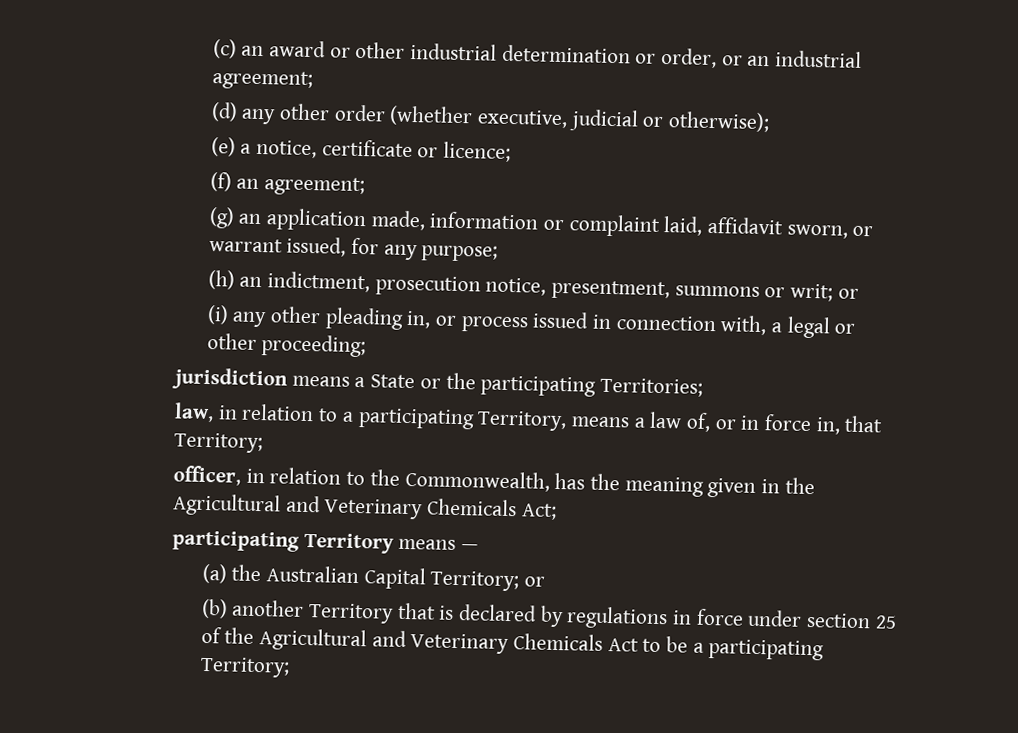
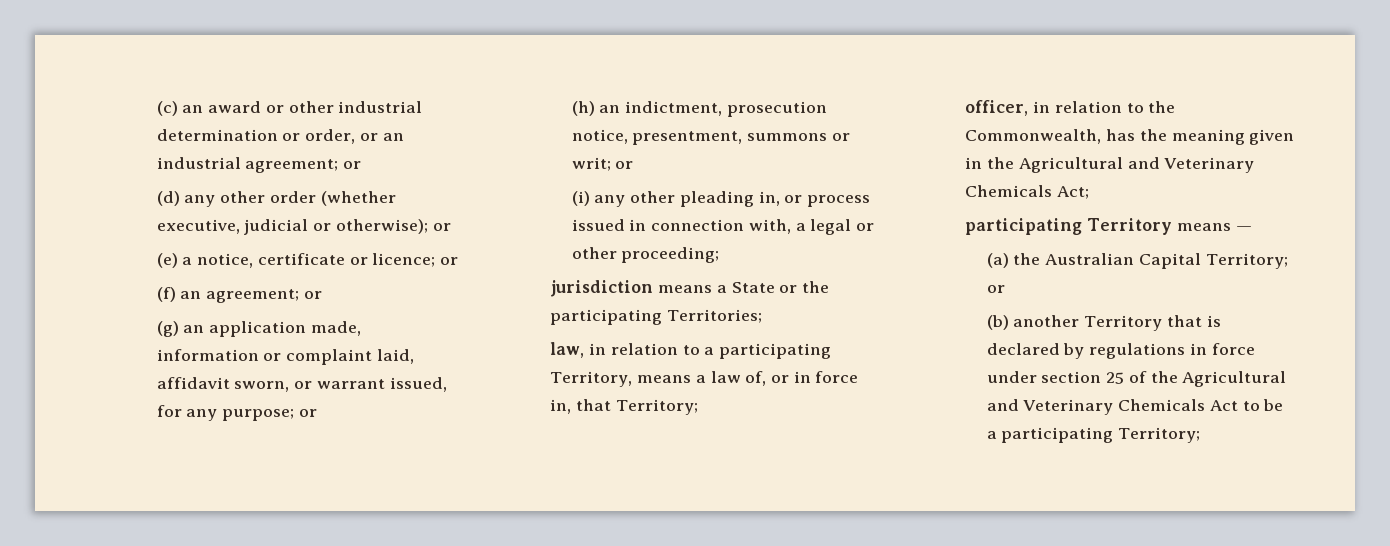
(313, 80) none -> [343,161,362,169] or
(771, 122) none -> [432,223,451,231] or
(512, 152) none -> [439,257,458,265] or
(366, 186) none -> [303,291,322,299] or
(499, 253) none -> [298,409,317,417] or

